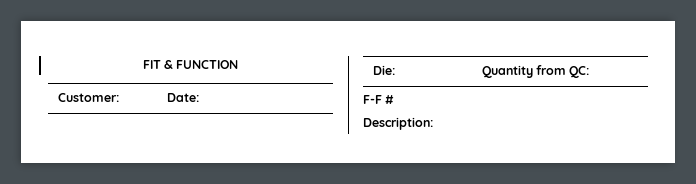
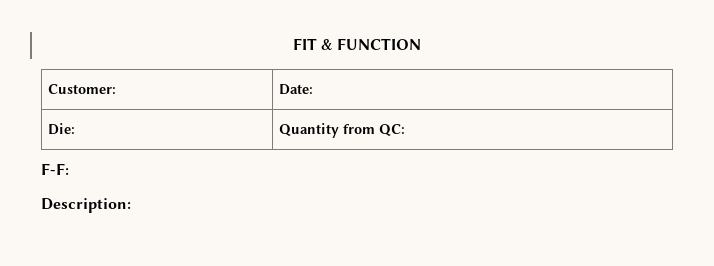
[363,95,395,104] F-F # -> [41,163,69,175] F-F:

